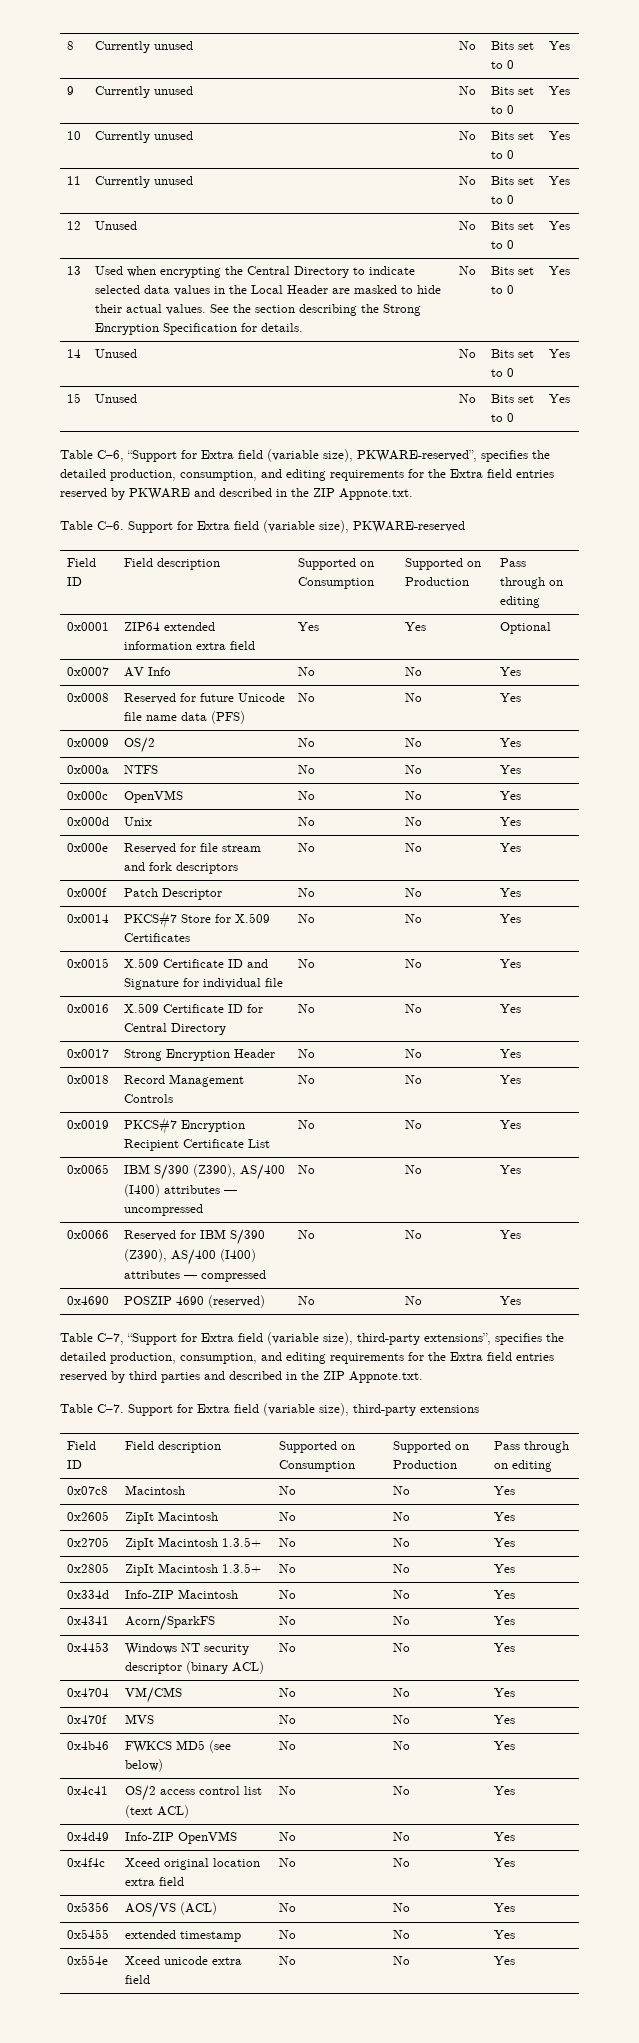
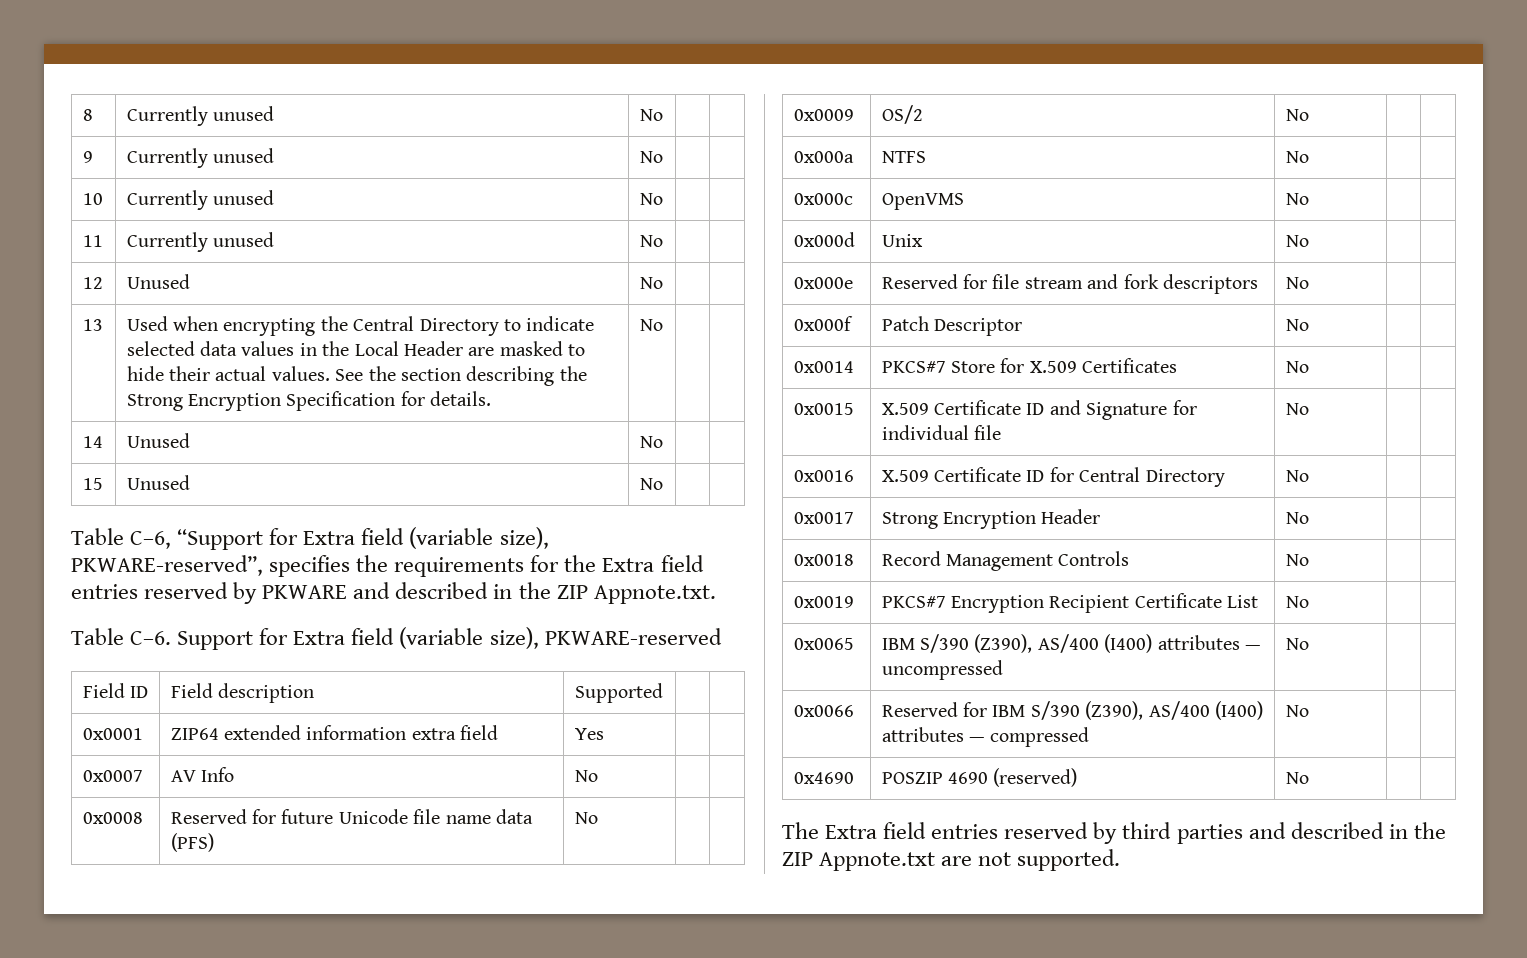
[490,41,534,50] [490,60,514,69] [548,41,570,50] Bits set to 0 | Yes -> (663, 115) |
[490,86,534,95] [490,105,514,114] [548,86,570,95] Bits set to 0 | Yes -> (663, 157) |
[490,131,534,140] [490,150,514,159] [548,131,570,140] Bits set to 0 | Yes -> (663, 199) |
[490,176,534,185] [490,195,514,204] [548,176,570,185] [66,221,81,230] [94,221,137,230] [458,221,476,230] [490,221,534,230] [490,240,514,249] [548,221,570,230] Bits set to 0 | Yes // 12 | Unused | No | Bits set to 0 | Yes -> [82,277,103,289] [126,274,190,289] [639,277,663,289] | // 12 | Unused | No | |
[490,266,534,275] [490,285,514,294] [548,266,570,275] [66,349,81,358] [94,349,137,358] [458,349,476,358] [490,349,534,358] [490,368,514,377] [548,349,570,358] [66,393,81,403] [94,394,137,403] [458,394,476,403] [490,394,534,403] [490,413,514,422] [548,394,570,403] Bits set to 0 | Yes // 14 | Unused | No | Bits set to 0 | Yes // 15 | Unused | No | Bits set to 0 | Yes -> [82,436,103,448] [126,433,190,448] [639,436,663,448] [82,478,103,490] [126,475,190,490] [639,478,663,490] | // 14 | Unused | No | | // 15 | Unused | No | |
[60,469,326,481] detailed production, consumption, and editing -> (389, 563) none
[359,561,374,567] [297,577,374,589] [404,558,481,570] [404,577,469,586] [499,558,526,567] [499,577,563,589] [499,596,540,608] on Consumption | Supported on Production | Pass through on editing -> (663, 693) | |
[404,622,426,631] [499,622,551,634] Yes | Optional -> (604, 734) |
[404,667,422,676] [499,667,521,676] No | Yes -> (598, 776) |
[404,693,422,702] [499,693,521,702] No | Yes -> (598, 818) |
[404,738,422,747] [499,738,521,747] No | Yes -> (1309, 115) |
[404,765,422,774] [499,765,521,774] No | Yes -> (1309, 157) |
[404,791,422,800] [499,791,521,800] No | Yes -> (1309, 199) |
[404,817,422,826] [499,817,521,826] No | Yes -> (1309, 241) |
[404,843,422,852] [499,843,521,852] No | Yes -> (1309, 283) |
[404,888,422,897] [499,888,521,897] No | Yes -> (1309, 325) |
[404,914,422,923] [499,914,521,923] No | Yes -> (1309, 367) |
[404,959,422,968] [499,959,521,968] No | Yes -> (1309, 409) |
[404,1004,422,1013] [499,1004,521,1013] No | Yes -> (1309, 476) |
[404,1049,422,1058] [499,1049,521,1058] No | Yes -> (1309, 518) |
[404,1075,422,1084] [499,1075,521,1084] No | Yes -> (1309, 560) |
[404,1120,422,1129] [499,1120,521,1129] No | Yes -> (1309, 602) |
[404,1165,422,1174] [499,1165,521,1174] No | Yes -> (1309, 644) |
[404,1230,422,1239] [499,1230,521,1239] No | Yes -> (1309, 711) |
[404,1296,422,1305] [499,1296,521,1305] [60,1332,564,1345] [60,1352,446,1364] No | Yes // Table C–7, “Support for Extra field (variable size), third-party extensions”, specifies the detailed production, consumption, and editing requirements for the -> [782,822,819,839] | // The
[349,1371,423,1383] [60,1403,479,1416] [66,1441,96,1450] [66,1460,82,1469] [124,1441,221,1453] [278,1441,355,1453] [278,1460,355,1472] [392,1441,469,1453] [392,1460,457,1469] [493,1441,569,1453] [493,1460,552,1472] [66,1486,108,1495] [124,1485,185,1495] [278,1486,296,1495] [392,1486,410,1495] [493,1486,515,1495] [66,1511,109,1521] [124,1511,218,1524] [278,1512,296,1521] [392,1512,410,1521] [493,1512,515,1521] [66,1537,109,1547] [124,1537,261,1550] [278,1538,296,1547] [392,1538,410,1547] [493,1538,515,1547] [66,1563,109,1573] [124,1563,261,1576] [278,1564,296,1573] [392,1564,410,1573] [493,1564,515,1573] [66,1590,109,1599] [124,1589,238,1599] [278,1590,296,1599] [392,1590,410,1599] [493,1590,515,1599] [66,1616,109,1625] [124,1615,215,1631] [278,1616,296,1625] [392,1616,410,1625] [493,1616,515,1625] [66,1642,109,1652] [124,1643,249,1655] [124,1661,264,1674] [278,1643,296,1652] [392,1643,410,1652] [493,1643,515,1652] [66,1688,109,1697] [124,1687,182,1703] [278,1688,296,1697] [392,1688,410,1697] [493,1688,515,1697] [66,1715,107,1724] [124,1714,154,1724] [278,1715,296,1724] [392,1715,410,1724] [493,1715,515,1724] [66,1741,109,1750] [124,1740,231,1753] [124,1759,163,1772] [278,1741,296,1750] [392,1741,410,1750] [493,1741,515,1750] [66,1786,108,1795] [124,1785,262,1801] [124,1805,189,1818] [278,1786,296,1795] [392,1786,410,1795] [493,1786,515,1795] [66,1832,109,1841] [124,1831,237,1844] [278,1832,296,1841] [392,1832,410,1841] [493,1832,515,1841] [66,1858,105,1867] [124,1858,260,1870] [124,1877,184,1886] [278,1858,296,1867] [392,1858,410,1867] [493,1858,515,1867] [66,1902,109,1912] [124,1902,217,1918] [278,1903,296,1912] [392,1903,410,1912] [493,1903,515,1912] [66,1929,109,1939] [124,1930,241,1942] [278,1930,296,1939] [392,1930,410,1939] [493,1930,515,1939] [66,1955,108,1965] [124,1956,242,1965] [124,1975,150,1984] [278,1956,296,1965] [392,1956,410,1965] [493,1956,515,1965] Appnote.txt. // Table C–7. Support for Extra field (variable size), third-party extensions // Field ID | Field description | Supported on Consumption | Supported on Production | Pass through on editing // 0x07c8 | Macintosh | No | No | Yes // 0x2605 | ZipIt Macintosh | No | No | Yes // 0x2705 | ZipIt Macintosh 1.3.5+ | No | No | Yes // 0x2805 | ZipIt Macintosh 1.3.5+ | No | No | Yes // 0x334d | Info-ZIP Macintosh | No | No | Yes // 0x4341 | Acorn/SparkFS | No | No | Yes // 0x4453 | Windows NT security descriptor (binary ACL) | No | No | Yes // 0x4704 | VM/CMS | No | No | Yes // 0x470f | MVS | No | No | Yes // 0x4b46 | FWKCS MD5 (see below) | No | No | Yes // 0x4c41 | OS/2 access control list (text ACL) | No | No | Yes // 0x4d49 | Info-ZIP OpenVMS | No | No | Yes // 0x4f4c | Xceed original location extra field | No | No | Yes // 0x5356 | AOS/VS (ACL) | No | No | Yes // 0x5455 | extended timestamp | No | No | Yes // 0x554e | Xceed unicode extra field | No | No | Yes -> [819,849,1121,871] Appnote.txt are not supported.

